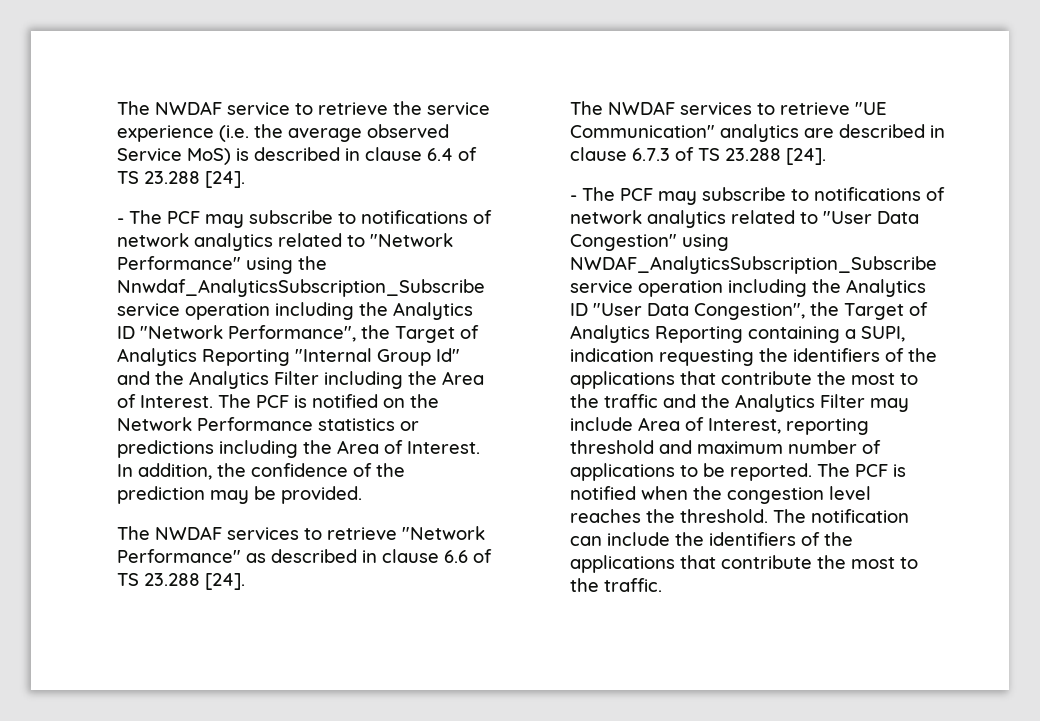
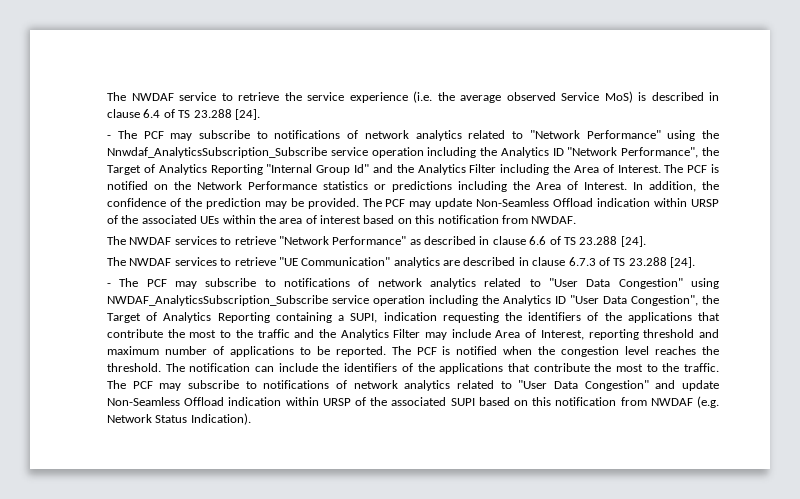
(363, 495) none -> [362,198,719,209] [107,215,577,224] The PCF may update Non-Seamless Offload indication within URSP of the associated UEs within the area of interest based on this notification from NWDAF.
(663, 585) none -> [107,380,720,391] [107,396,719,408] [107,413,251,425] The PCF may subscribe to notifications of network analytics related to "User Data Congestion" and update Non-Seamless Offload indication within URSP of the associated SUPI based on this notification from NWDAF (e.g. Network Status Indication).

